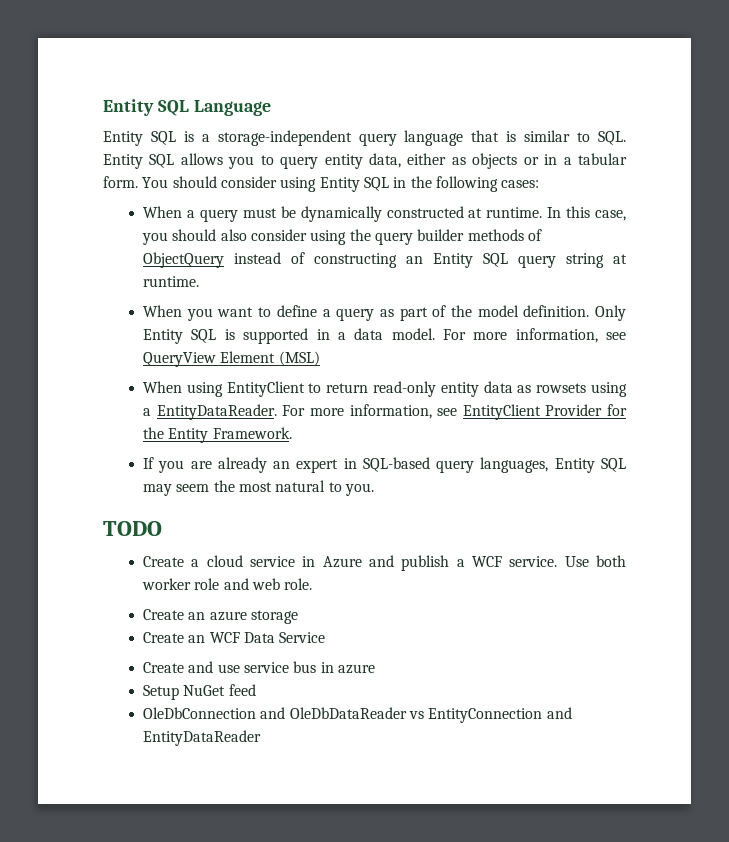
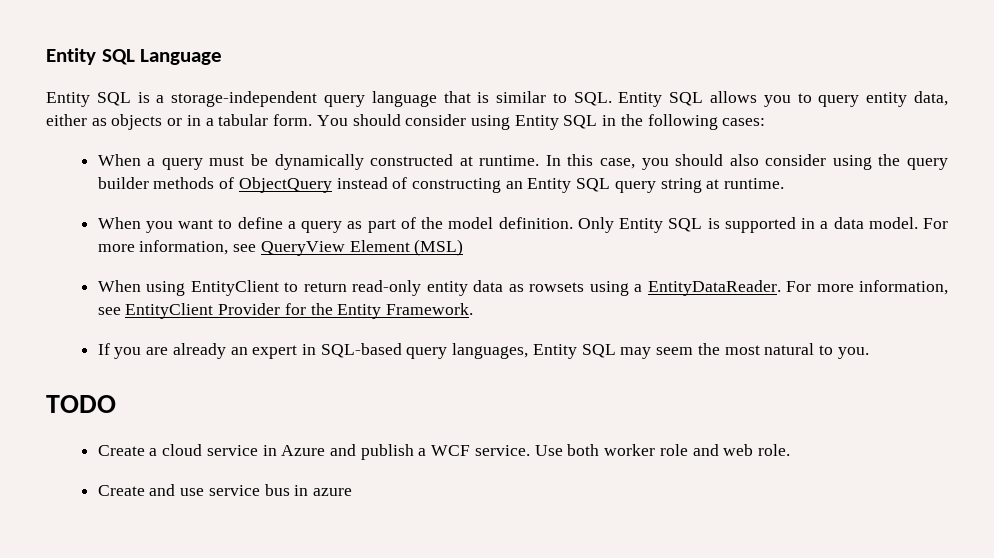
[143,609,299,624] [143,632,326,643] // Create an azure storage // Create an WCF Data Service -> (790, 450) none
[143,684,256,700] [143,707,572,723] [143,730,262,746] // Setup NuGet feed // OleDbConnection and OleDbDataReader vs EntityConnection and EntityDataReader -> (353, 492) none

